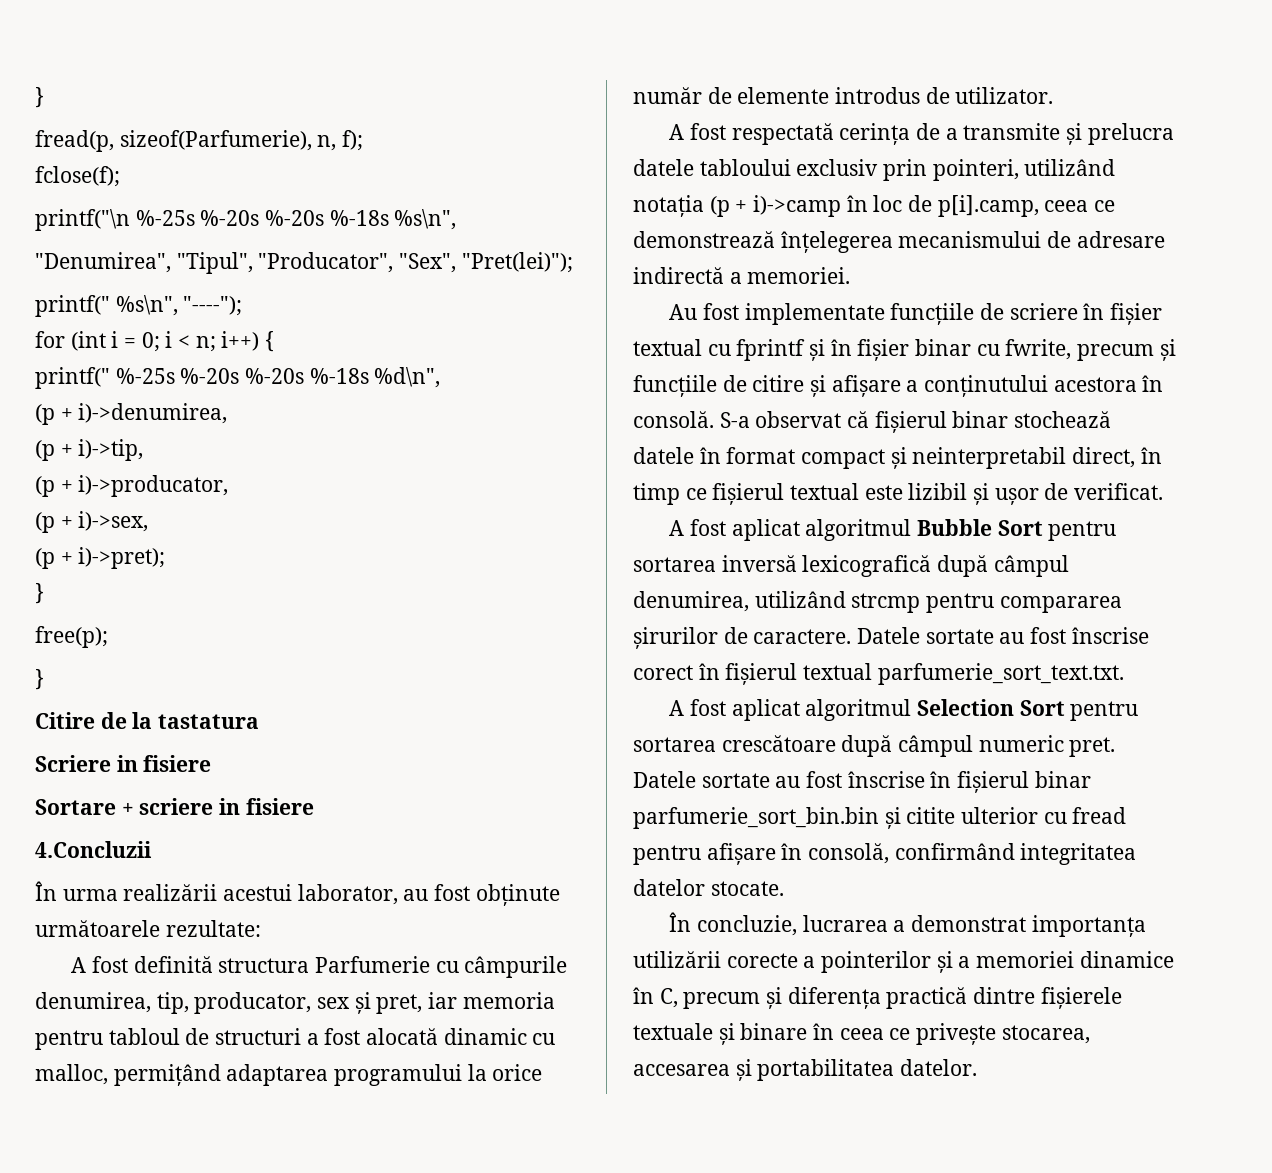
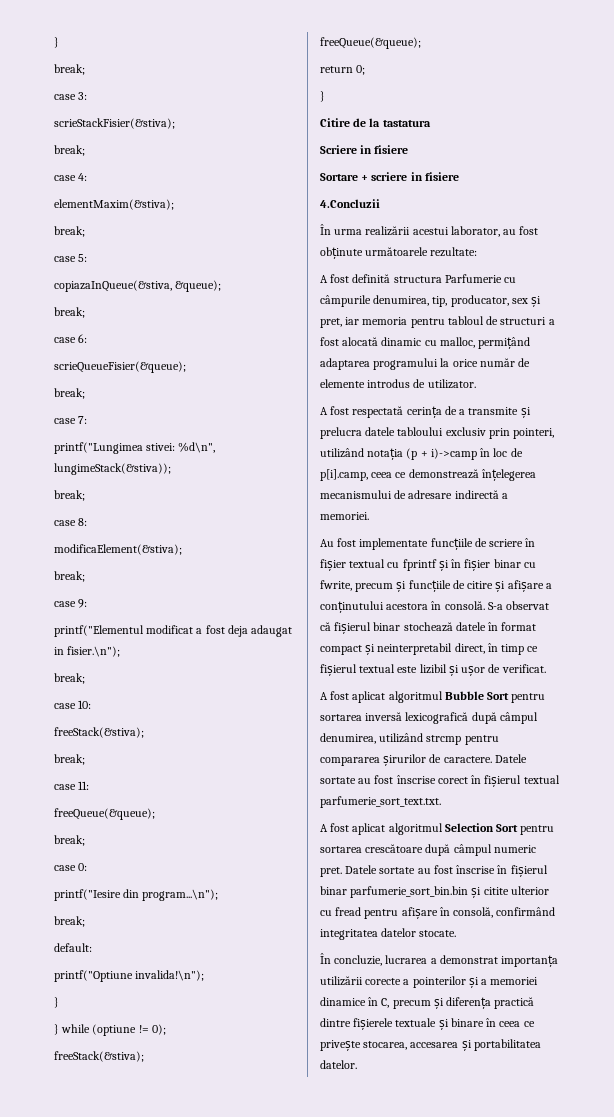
[35,87,44,108] [35,130,364,152] [35,166,120,187] [35,209,457,231] [35,252,573,274] [35,295,243,317] [35,331,275,352] [35,367,441,389] [35,403,228,425] [35,439,144,461] [35,475,229,497] [35,511,149,533] [35,547,166,569] [35,583,44,604] [35,626,108,648] } // fread(p, sizeof(Parfumerie), n, f); // fclose(f); // printf("\n %-25s %-20s %-20s %-18s %s\n", // "Denumirea", "Tipul", "Producator", "Sex", "Pret(lei)"); // printf(" %s\n", "----"); // for (int i = 0; i < n; i++) { // printf(" %-25s %-20s %-20s %-18s %d\n", // (p + i)->denumirea, // (p + i)->tip, // (p + i)->producator, // (p + i)->sex, // (p + i)->pret); // } // free(p); -> [54,37,59,48] [54,64,85,75] [54,92,88,100] [54,118,175,129] [54,145,85,156] [54,173,88,181] [54,199,174,210] [54,226,85,237] [54,254,88,262] [54,280,222,292] [54,307,85,318] [54,334,88,343] [54,361,186,373] [54,388,85,399] [54,416,88,424] [54,442,216,454] [54,463,171,475] [54,490,85,501] [54,518,88,526] [54,544,182,555] [54,571,85,582] [54,599,88,608] [54,625,293,637] [54,646,121,657] [54,673,85,684] [54,700,92,709] [54,727,144,738] [54,754,85,765] [54,781,90,790] [54,808,155,820] [54,835,85,846] [54,863,88,871] [54,889,219,901] [54,916,85,927] [54,943,92,952] [54,970,205,982] [54,997,59,1008] [54,1024,166,1036] [54,1051,144,1062] [320,37,421,49] [320,65,366,75] } // break; // case 3: // scrieStackFisier(&stiva); // break; // case 4: // elementMaxim(&stiva); // break; // case 5: // copiazaInQueue(&stiva, &queue); // break; // case 6: // scrieQueueFisier(&queue); // break; // case 7: // printf("Lungimea stivei: %d\n", lungimeStack(&stiva)); // break; // case 8: // modificaElement(&stiva); // break; // case 9: // printf("Elementul modificat a fost deja adaugat in fisier.\n"); // break; // case 10: // freeStack(&stiva); // break; // case 11: // freeQueue(&queue); // break; // case 0: // printf("Iesire din program...\n"); // break; // default: // printf("Optiune invalida!\n"); // } // } while (optiune != 0); // freeStack(&stiva); // freeQueue(&queue); // return 0;

